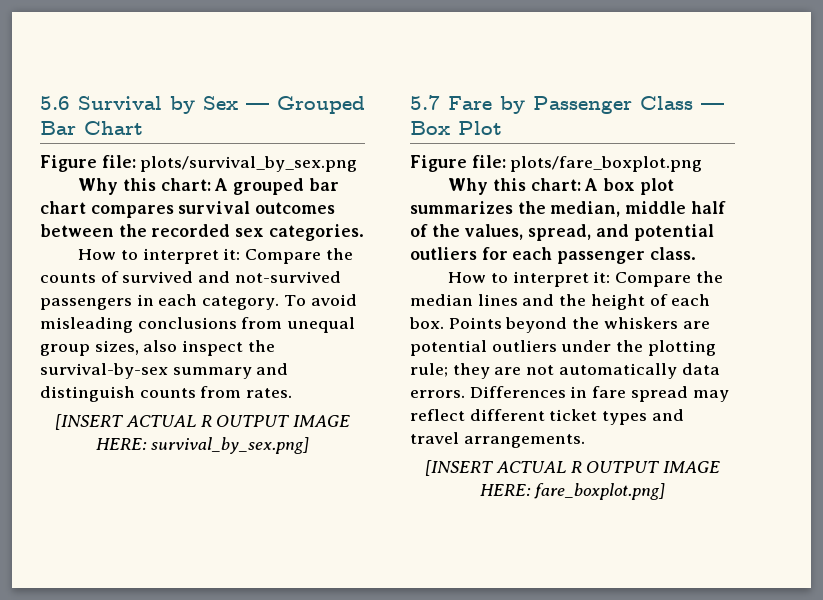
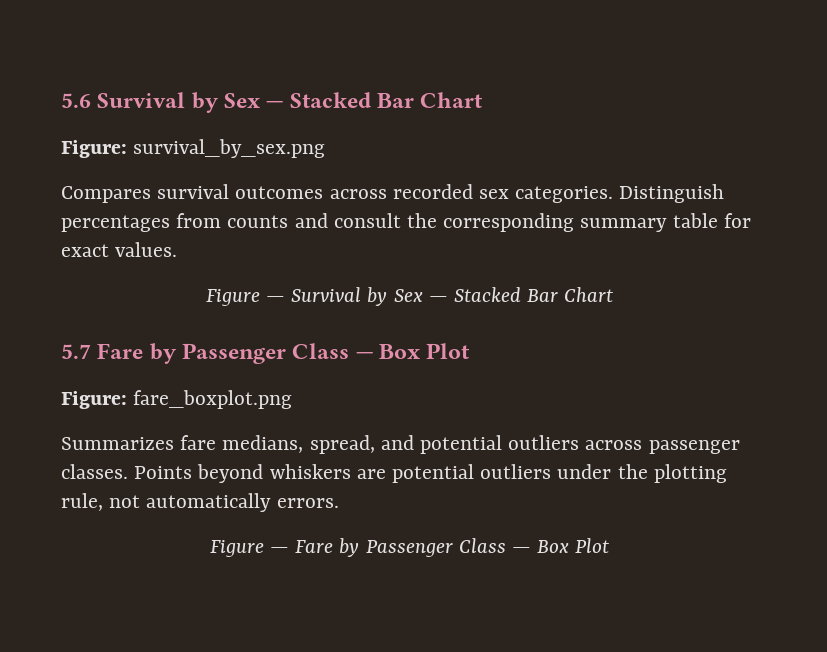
[277,96,365,114] [40,121,143,135] [40,155,358,172] [78,178,339,195] [40,201,336,218] [40,224,364,241] [78,248,353,264] [40,271,341,283] [40,294,357,310] [40,317,356,333] [40,340,275,356] [40,363,289,379] [40,386,293,402] [55,414,350,430] [95,437,310,454] Grouped Bar Chart // Figure file: plots/survival_by_sex.png // Why this chart: A grouped bar chart compares survival outcomes between the recorded sex categories. // How to interpret it: Compare the counts of survived and not-survived passengers in each category. To avoid misleading conclusions from unequal group sizes, also inspect the survival-by-sex summary and distinguish counts from rates. // [INSERT ACTUAL R OUTPUT IMAGE HERE: survival_by_sex.png] -> [289,92,484,108] [61,139,326,158] [61,184,725,203] [61,213,751,232] [61,242,178,257] [205,287,614,306] Stacked Bar Chart // Figure: survival_by_sex.png // Compares survival outcomes across recorded sex categories. Distinguish percentages from counts and consult the corresponding summary table for exact values. // Figure — Survival by Sex — Stacked Bar Chart
[410,155,703,172] [448,178,674,195] [410,201,726,217] [410,224,714,241] [410,247,696,264] [448,271,723,287] [410,294,711,310] [409,317,444,329] Figure file: plots/fare_boxplot.png // Why this chart: A box plot summarizes the median, middle half of the values, spread, and potential outliers for each passenger class. // How to interpret it: Compare the median lines and the height of each box. -> [61,390,293,409] [61,435,740,454] [61,464,128,479] Figure: fare_boxplot.png // Summarizes fare medians, spread, and potential outliers across passenger classes.
[572,317,600,329] the -> (264, 473) none
[410,363,522,379] rule; they are -> [61,493,103,511] rule,
[681,363,720,375] data -> (272, 502) none
[469,386,729,402] [410,409,684,425] [410,432,585,448] [425,460,720,476] [479,483,666,500] Differences in fare spread may reflect different ticket types and travel arrangements. // [INSERT ACTUAL R OUTPUT IMAGE HERE: fare_boxplot.png] -> [209,538,610,557] // Figure — Fare by Passenger Class — Box Plot

